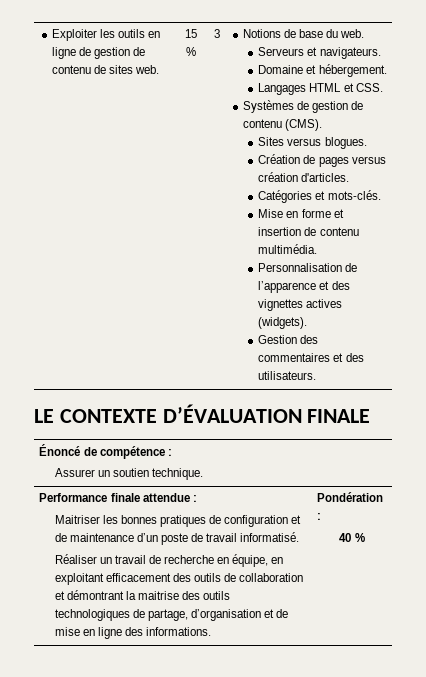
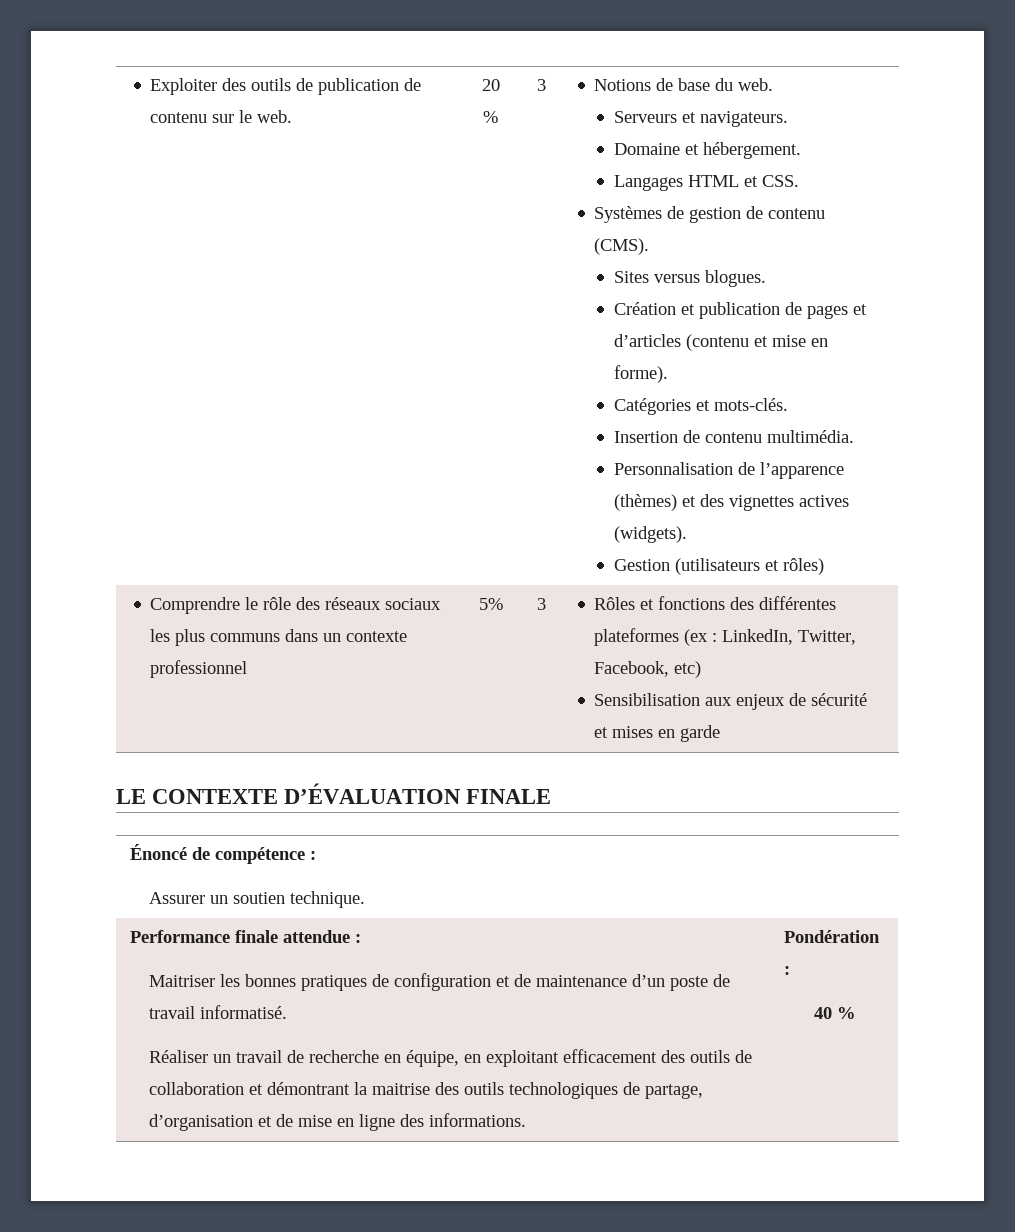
[100,29,161,38] [52,47,146,59] [52,65,134,74] les outils en ligne de gestion de contenu de sites -> [222,78,422,95] [150,110,253,123] des outils de publication de contenu sur le
[185,29,197,38] 15 -> [481,79,500,91] 20
[303,155,386,167] [258,172,350,182] [258,190,381,203] [258,209,344,218] [258,227,302,236] de pages versus création d'articles. // Catégories et mots-clés. // Mise en forme et insertion -> [680,302,867,319] [613,334,828,351] [613,365,668,383] [613,398,788,415] [613,431,678,443] et publication de pages et d’articles (contenu et mise en forme). // Catégories et mots-clés. // Insertion
(317, 287) none -> [613,494,677,511] (thèmes)
[300,335,319,344] [258,353,364,362] [258,371,317,380] des commentaires et des utilisateurs. -> [674,558,824,575] [150,597,442,614] [150,629,408,646] [150,660,248,678] [478,598,503,610] [537,598,546,610] [594,596,837,610] [594,628,857,646] [594,661,702,678] [594,693,868,710] [594,725,721,742] (utilisateurs et rôles) // Comprendre le rôle des réseaux sociaux les plus communs dans un contexte professionnel | 5% | 3 | Rôles et fonctions des différentes plateformes (ex : LinkedIn, Twitter, Facebook, etc) // Sensibilisation aux enjeux de sécurité et mises en garde

